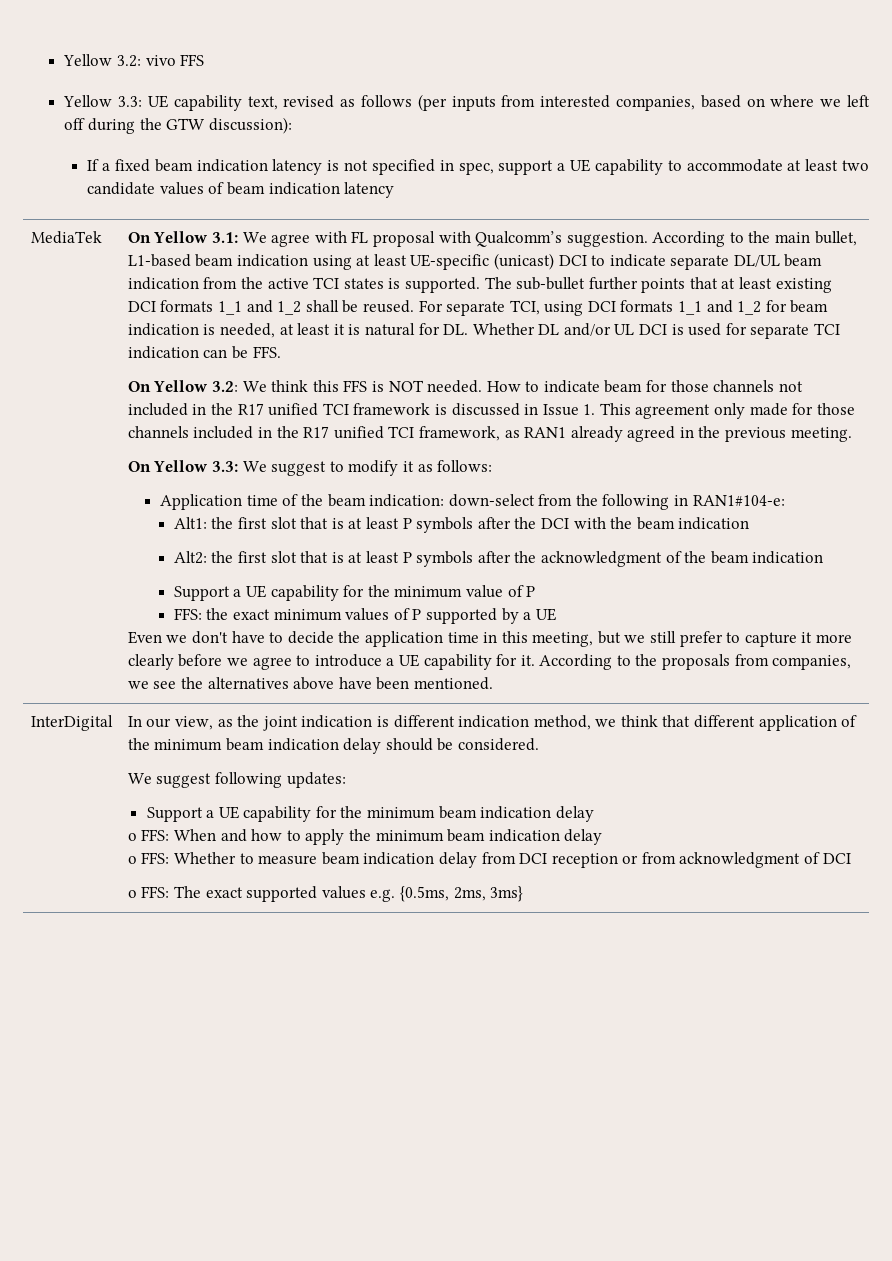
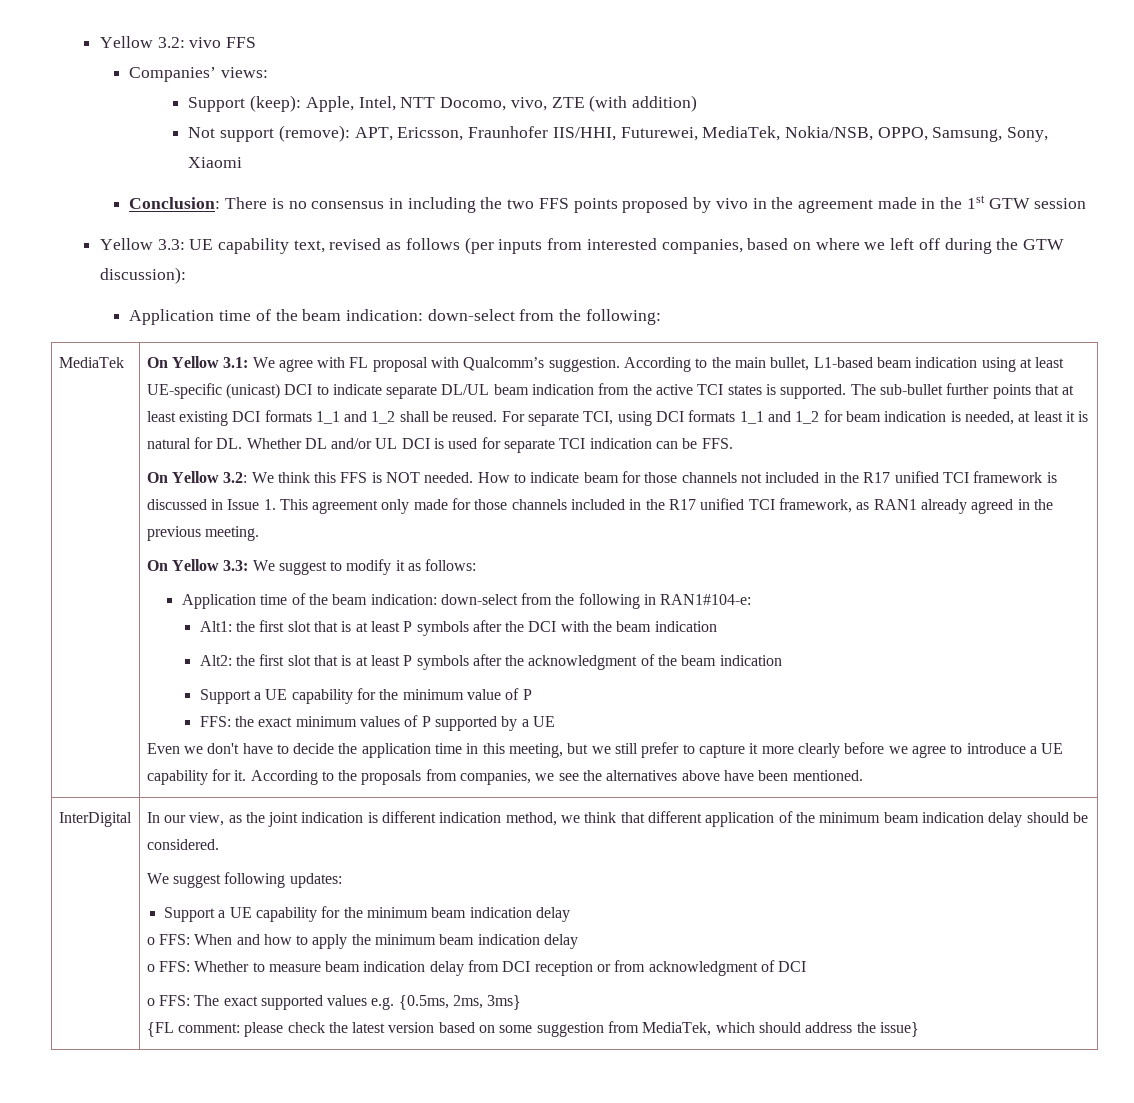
(205, 60) none -> [129,67,269,82] [188,95,697,112] [188,125,1049,142] [188,157,243,168] [129,195,1087,213] // Companies’ views: // Support (keep): Apple, Intel, NTT Docomo, vivo, ZTE (with addition) // Not support (remove): APT, Ericsson, Fraunhofer IIS/HHI, Futurewei, MediaTek, Nokia/NSB, OPPO, Samsung, Sony, Xiaomi // Conclusion: There is no consensus in including the two FFS points proposed by vivo in the agreement made in the 1st GTW session
[87,159,869,175] [87,182,395,198] If a fixed beam indication latency is not specified in spec, support a UE capability to accommodate at least two candidate values of beam indication latency -> [129,309,661,325] Application time of the beam indication: down-select from the following:
(524, 894) none -> [146,1021,920,1037] // {FL comment: please check the latest version based on some suggestion from MediaTek, which should address the issue}

